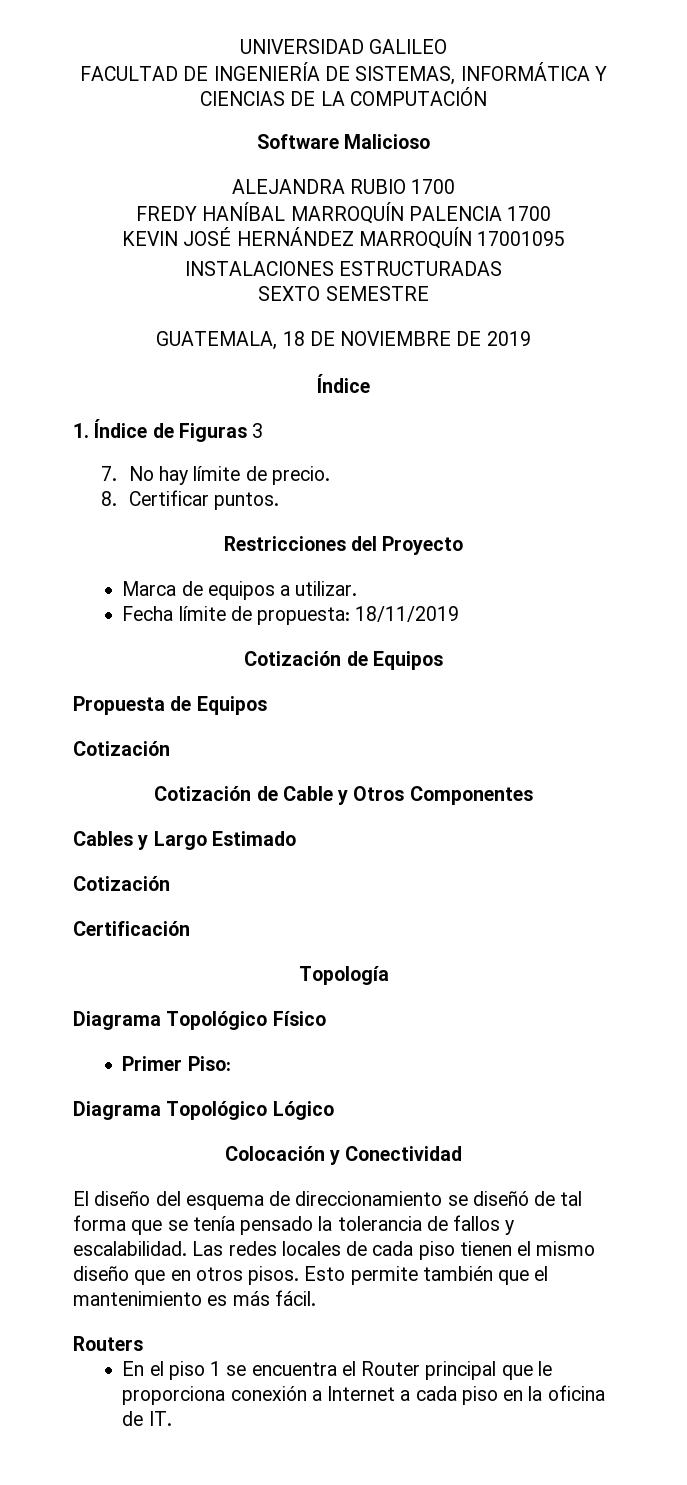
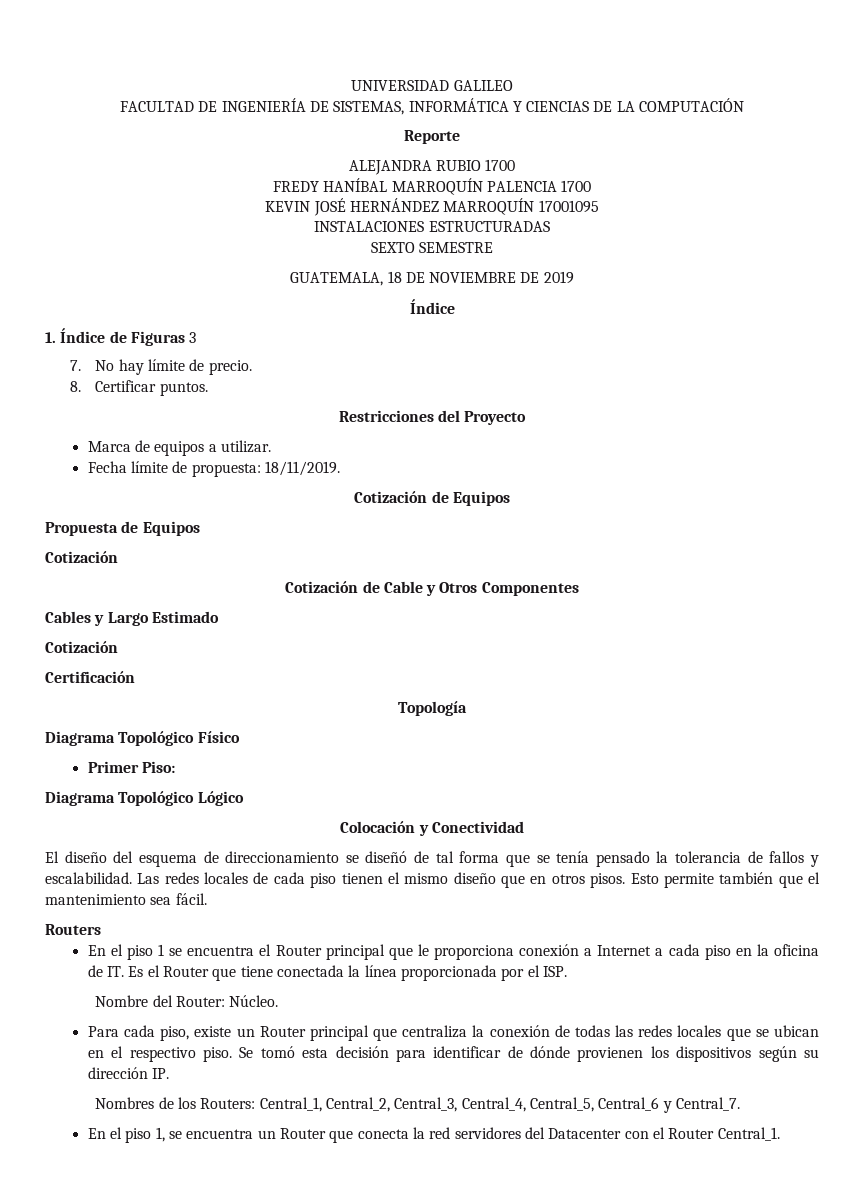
[256,134,431,149] Software Malicioso -> [404,130,460,144] Reporte
[355,606,460,622] 18/11/2019 -> [265,461,341,476] 18/11/2019.
[207,1291,270,1306] es más -> [150,897,172,905] sea
(172, 1418) none -> [128,965,567,981] [95,995,279,1007] [87,1025,819,1041] [87,1046,820,1062] [87,1067,170,1079] [95,1097,740,1113] [87,1127,780,1143] Es el Router que tiene conectada la línea proporcionada por el ISP. // Nombre del Router: Núcleo. // Para cada piso, existe un Router principal que centraliza la conexión de todas las redes locales que se ubican en el respectivo piso. Se tomó esta decisión para identificar de dónde provienen los dispositivos según su dirección IP. // Nombres de los Routers: Central_1, Central_2, Central_3, Central_4, Central_5, Central_6 y Central_7. // En el piso 1, se encuentra un Router que conecta la red servidores del Datacenter con el Router Central_1.

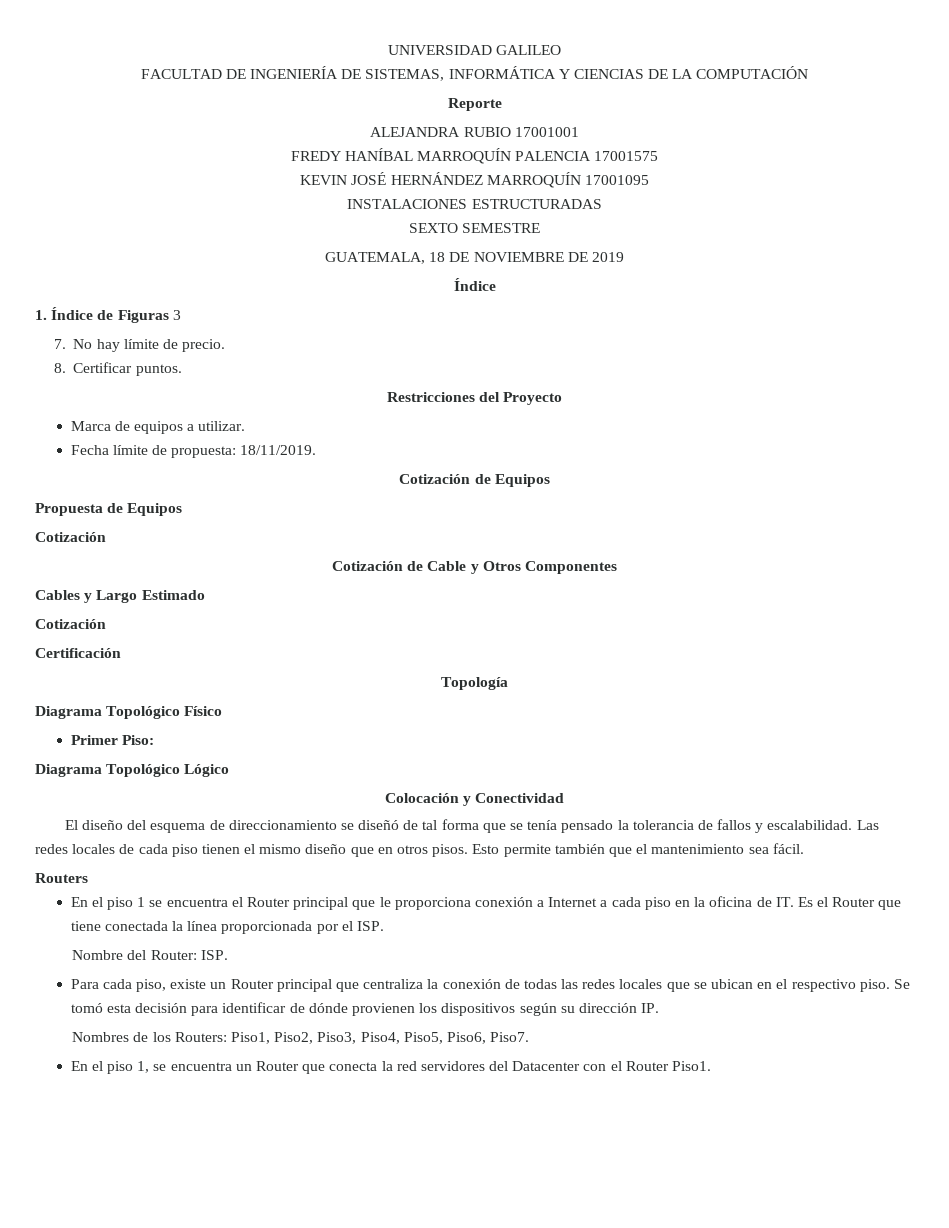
[485,159,516,171] 1700 -> [514,127,579,137] 17001001
[561,180,592,192] 1700 -> [594,151,659,161] 17001575
[229,995,279,1007] Núcleo. -> [200,950,228,960] ISP.
[259,1097,740,1113] Central_1, Central_2, Central_3, Central_4, Central_5, Central_6 y Central_7. -> [230,1032,530,1044] Piso1, Piso2, Piso3, Piso4, Piso5, Piso6, Piso7.
[717,1127,780,1141] Central_1. -> [672,1061,712,1071] Piso1.

